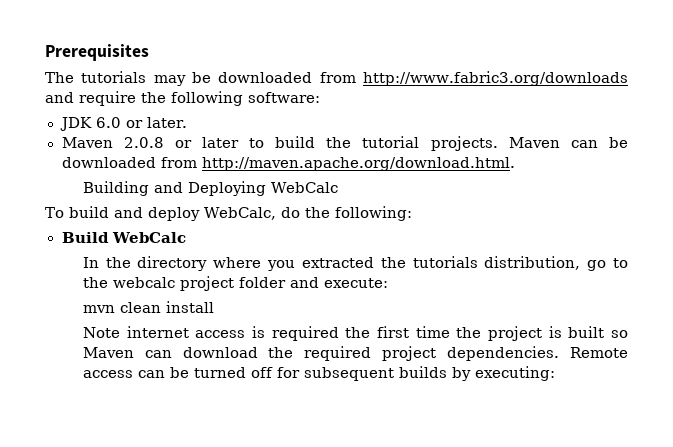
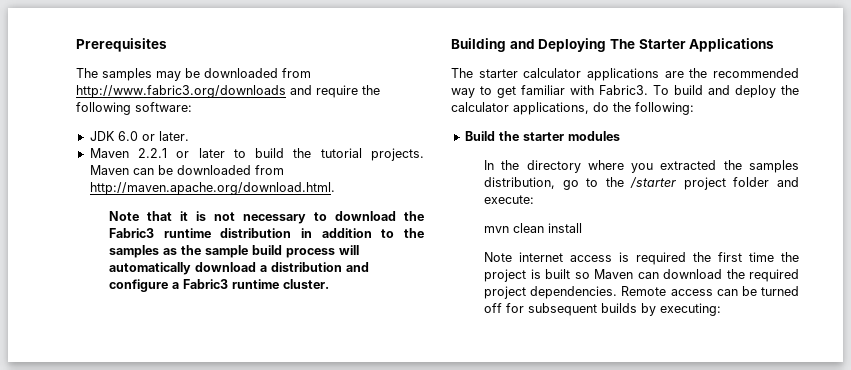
[81,71,147,83] tutorials -> [102,68,152,81] samples
[123,137,164,148] 2.0.8 -> [138,148,168,158] 2.2.1
[82,181,338,196] Building and Deploying WebCalc // -> [109,211,425,224] [109,228,424,238] [109,245,360,258] [109,262,370,275] [109,279,330,292] [451,38,775,52] [451,68,799,81] [451,85,648,98] Note that it is not necessary to download the Fabric3 runtime distribution in addition to the samples as the sample build process will automatically download a distribution and configure a Fabric3 runtime cluster. // Building and Deploying The Starter Applications // The starter calculator applications are the recommended way to get familiar with Fabric3.
[203,207,276,220] WebCalc, -> [781,85,799,95] [451,102,589,115] the calculator applications,
[111,232,187,243] WebCalc -> [498,131,620,141] the starter modules
[412,256,478,268] tutorials -> [749,160,799,173] samples
[112,277,175,288] webcalc -> [630,177,677,188] /starter

